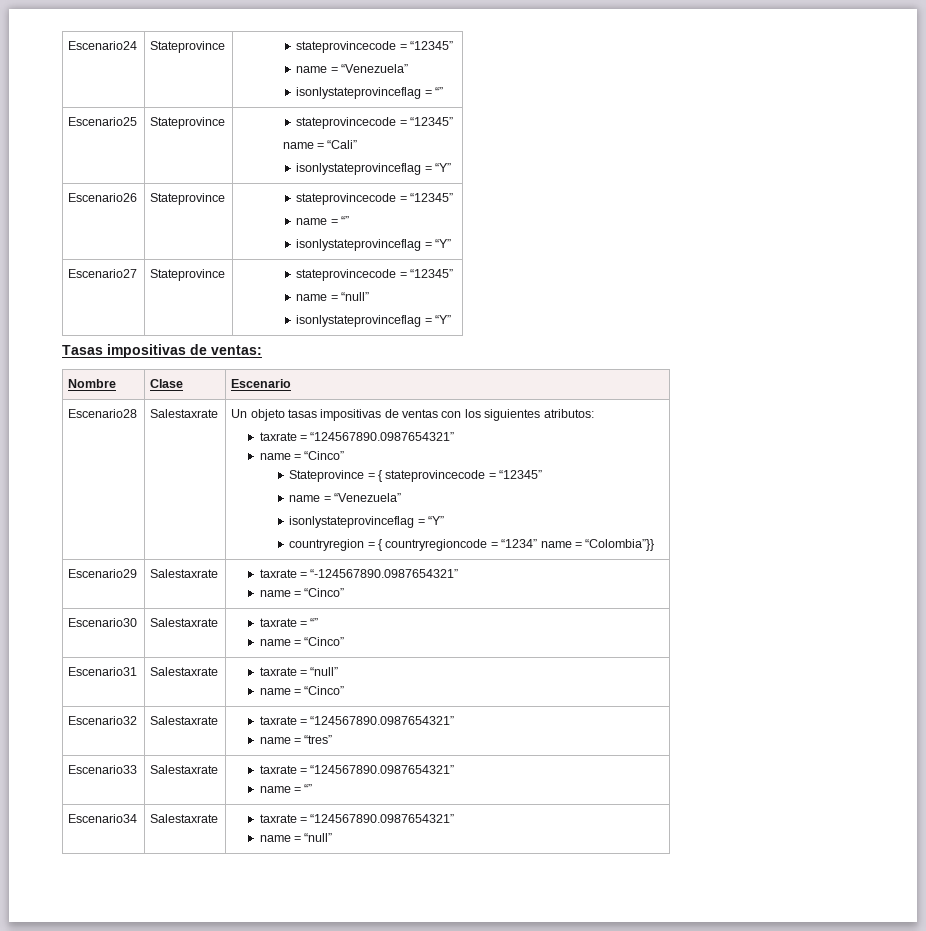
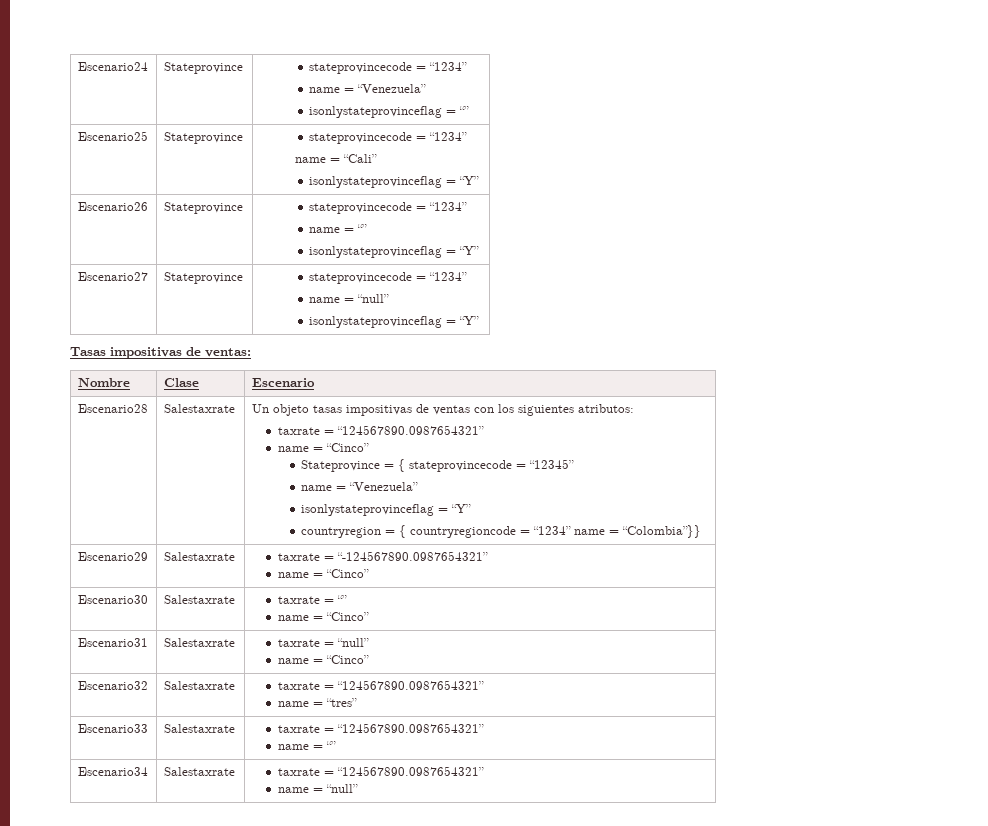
[409,41,453,50] “12345” -> [429,62,468,71] “1234”
[409,117,453,126] “12345” -> [429,132,468,141] “1234”
[409,193,453,202] “12345” -> [429,202,468,211] “1234”
[409,269,453,278] “12345” -> [429,272,468,281] “1234”

